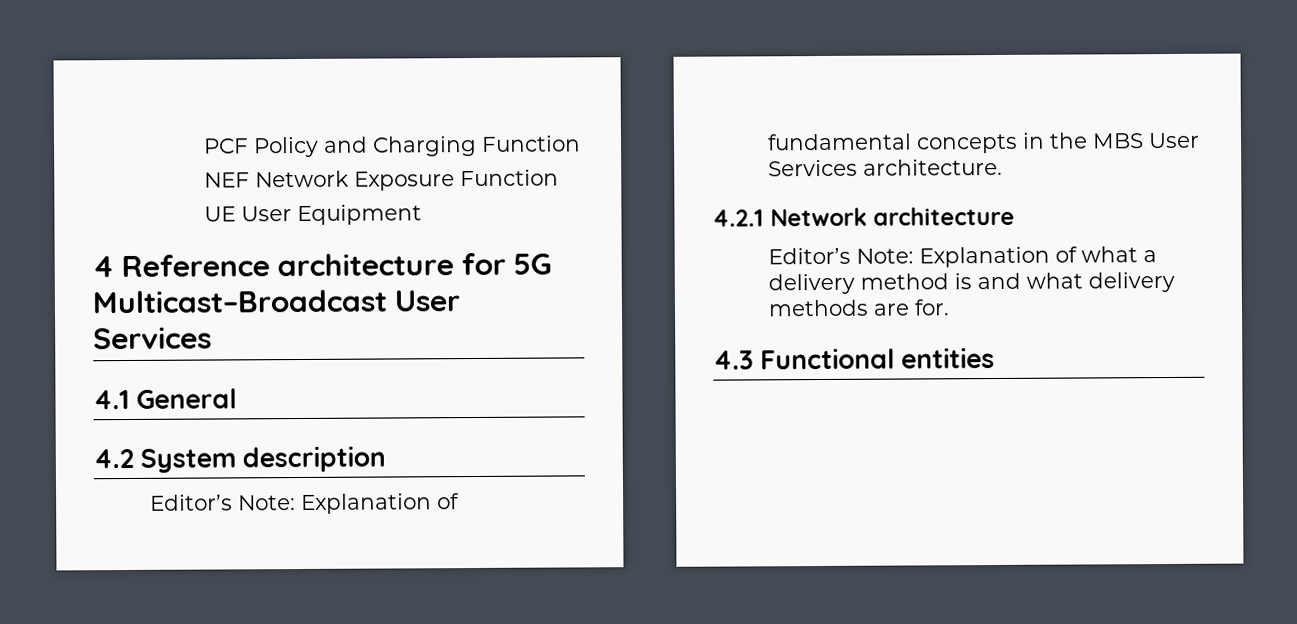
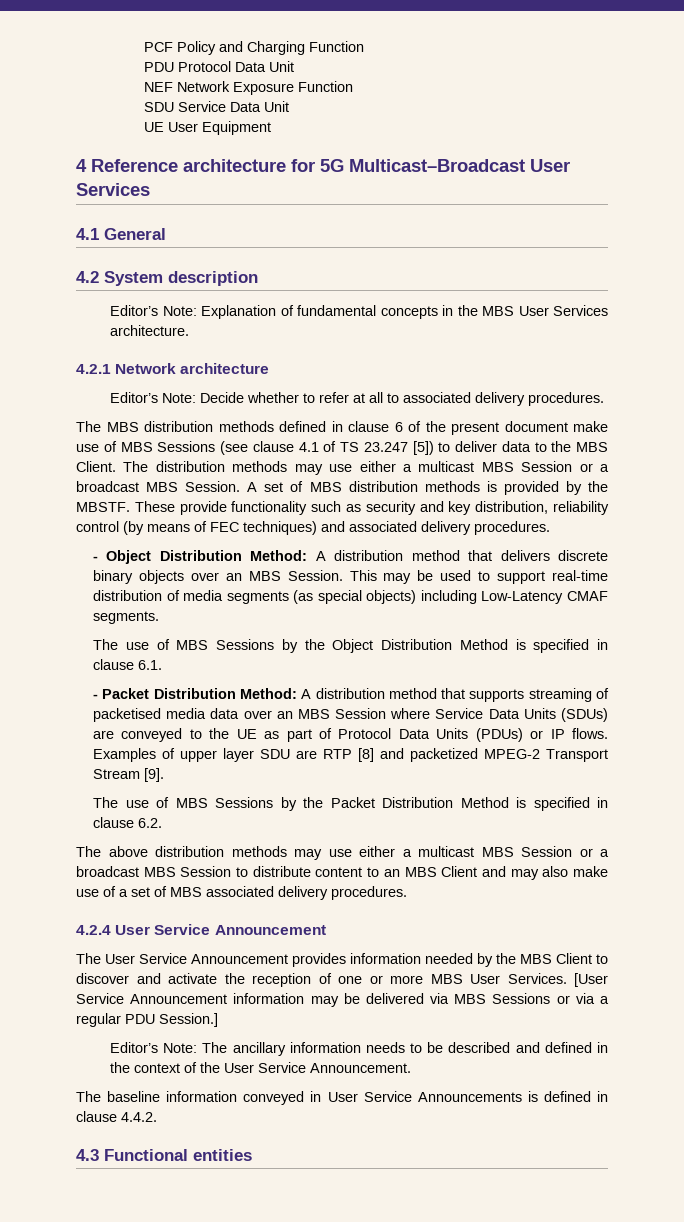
(581, 143) none -> [144,61,295,72] // PDU Protocol Data Unit
(559, 178) none -> [144,101,290,112] // SDU Service Data Unit
[918,246,1157,268] [767,271,1175,295] [767,299,950,317] Explanation of what a delivery method is and what delivery methods are for. -> [200,392,605,406] [76,421,608,435] [76,441,608,455] [76,461,609,475] [76,481,608,495] [76,501,610,515] [76,521,550,535] [93,550,608,564] [93,570,608,584] [93,590,608,604] [93,611,160,624] [93,639,608,653] [93,659,163,670] [93,688,609,702] [93,708,608,722] [93,728,608,742] [93,748,608,762] [93,768,165,782] [93,797,608,811] [93,817,163,828] [76,846,609,860] [76,866,608,880] [76,886,407,900] [76,924,326,935] [76,953,608,967] [76,973,608,987] [76,993,609,1007] [76,1013,218,1027] [110,1042,608,1056] [110,1062,412,1073] [76,1091,609,1105] [76,1111,157,1122] Decide whether to refer at all to associated delivery procedures. // The MBS distribution methods defined in clause 6 of the present document make use of MBS Sessions (see clause 4.1 of TS 23.247 [5]) to deliver data to the MBS Client. The distribution methods may use either a multicast MBS Session or a broadcast MBS Session. A set of MBS distribution methods is provided by the MBSTF. These provide functionality such as security and key distribution, reliability control (by means of FEC techniques) and associated delivery procedures. // - Object Distribution Method: A distribution method that delivers discrete binary objects over an MBS Session. This may be used to support real-time distribution of media segments (as special objects) including Low-Latency CMAF segments. // The use of MBS Sessions by the Object Distribution Method is specified in clause 6.1. // - Packet Distribution Method: A distribution method that supports streaming of packetised media data over an MBS Session where Service Data Units (SDUs) are conveyed to the UE as part of Protocol Data Units (PDUs) or IP flows. Examples of upper layer SDU are RTP [8] and packetized MPEG-2 Transport Stream [9]. // The use of MBS Sessions by the Packet Distribution Method is specified in clause 6.2. // The above distribution methods may use either a multicast MBS Session or a broadcast MBS Session to distribute content to an MBS Client and may also make use of a set of MBS associated delivery procedures. // 4.2.4 User Service Announcement // The User Service Announcement provides information needed by the MBS Client to discover and activate the reception of one or more MBS User Services. [User Service Announcement information may be delivered via MBS Sessions or via a regular PDU Session.] // Editor’s Note: The ancillary information needs to be described and defined in the context of the User Service Announcement. // The baseline information conveyed in User Service Announcements is defined in clause 4.4.2.

